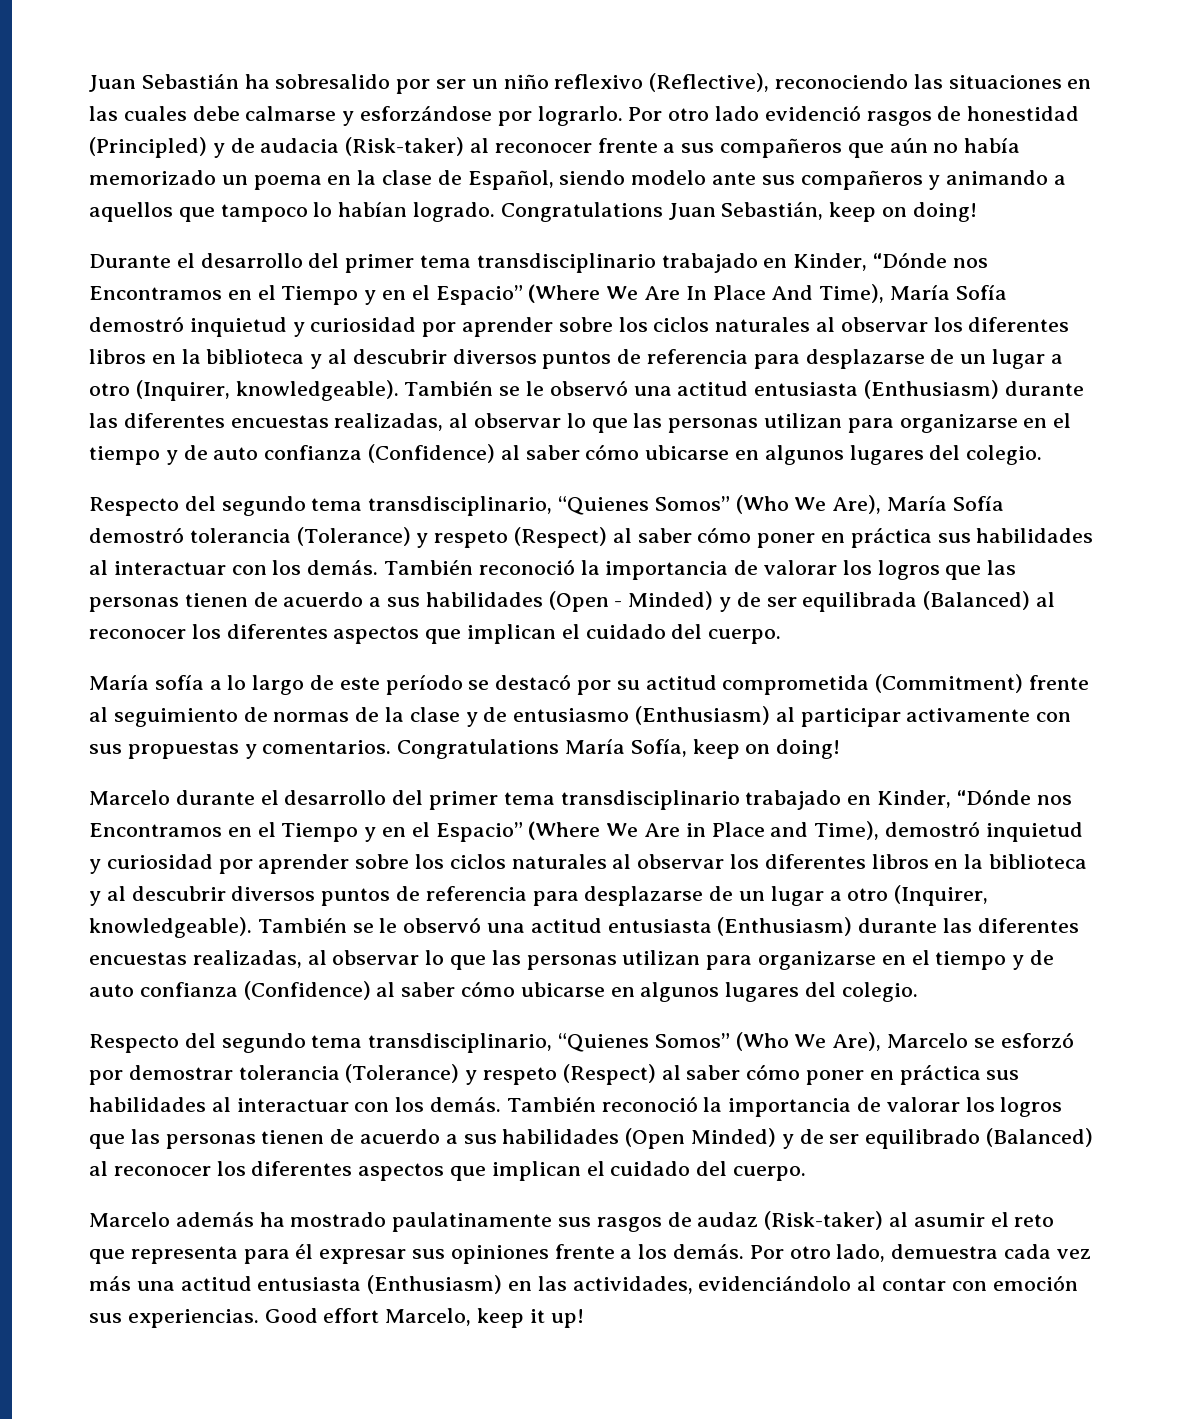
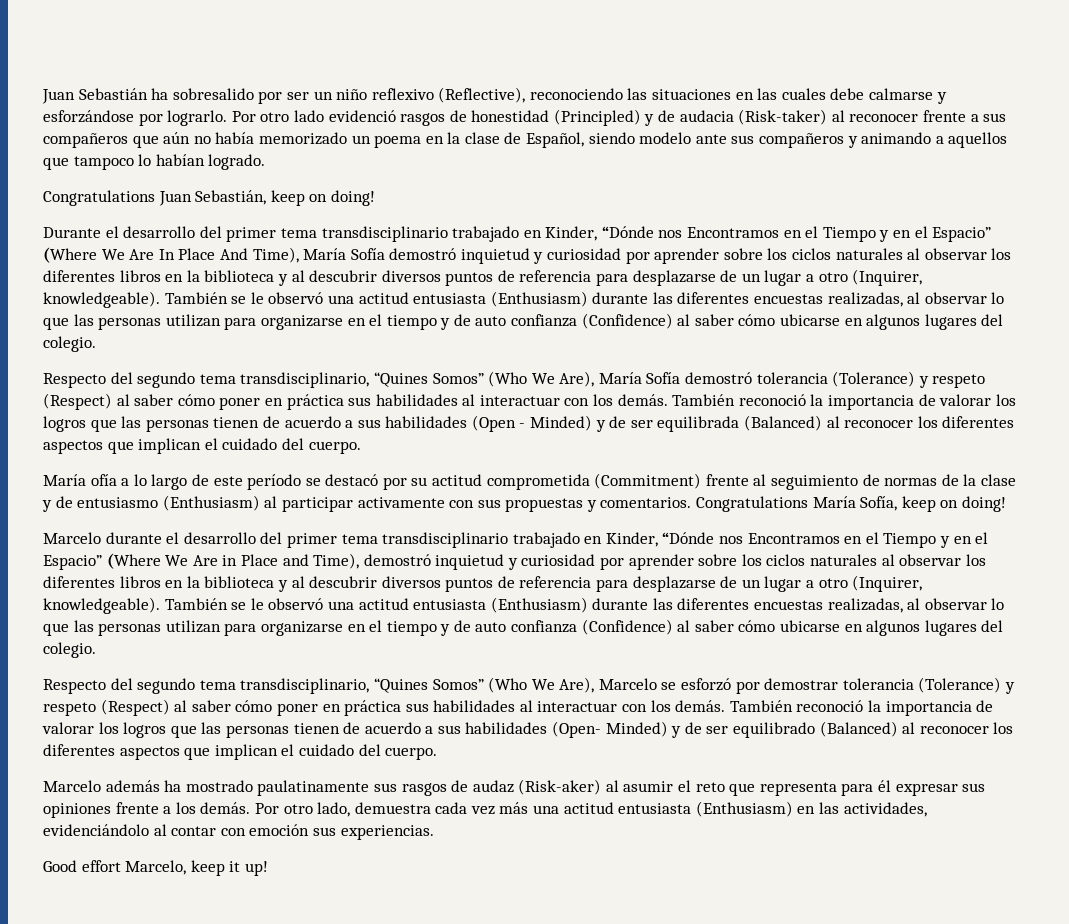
(496, 212) none -> (266, 162) //
[558,496,650,515] “Quienes -> [373,372,428,387] “Quines
[154,675,204,690] sofía -> [90,474,117,486] ofía
[558,1033,650,1052] “Quienes -> [373,678,428,693] “Quines
[625,1128,686,1149] (Open -> [552,721,602,738] (Open-
[764,1211,884,1230] (Risk-taker) -> [518,779,602,795] (Risk-aker)
(259, 1318) none -> (434, 832) //

